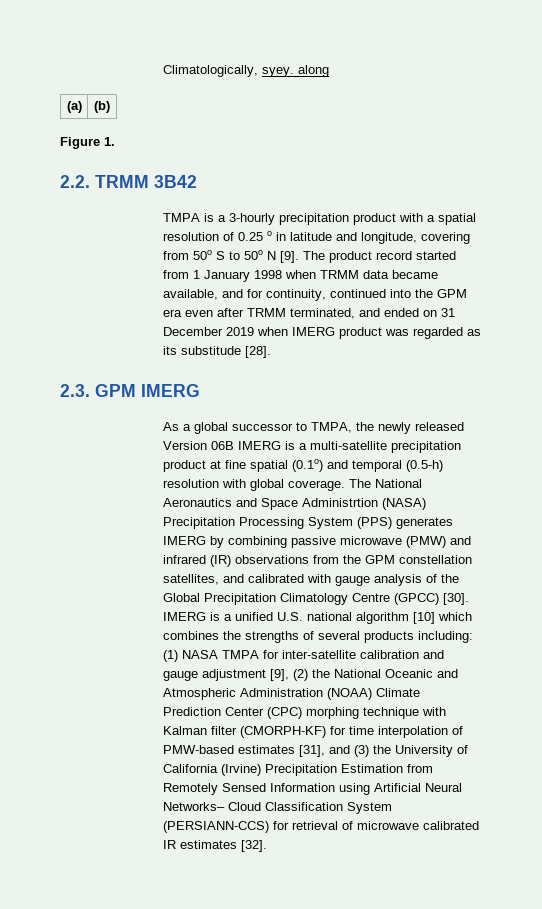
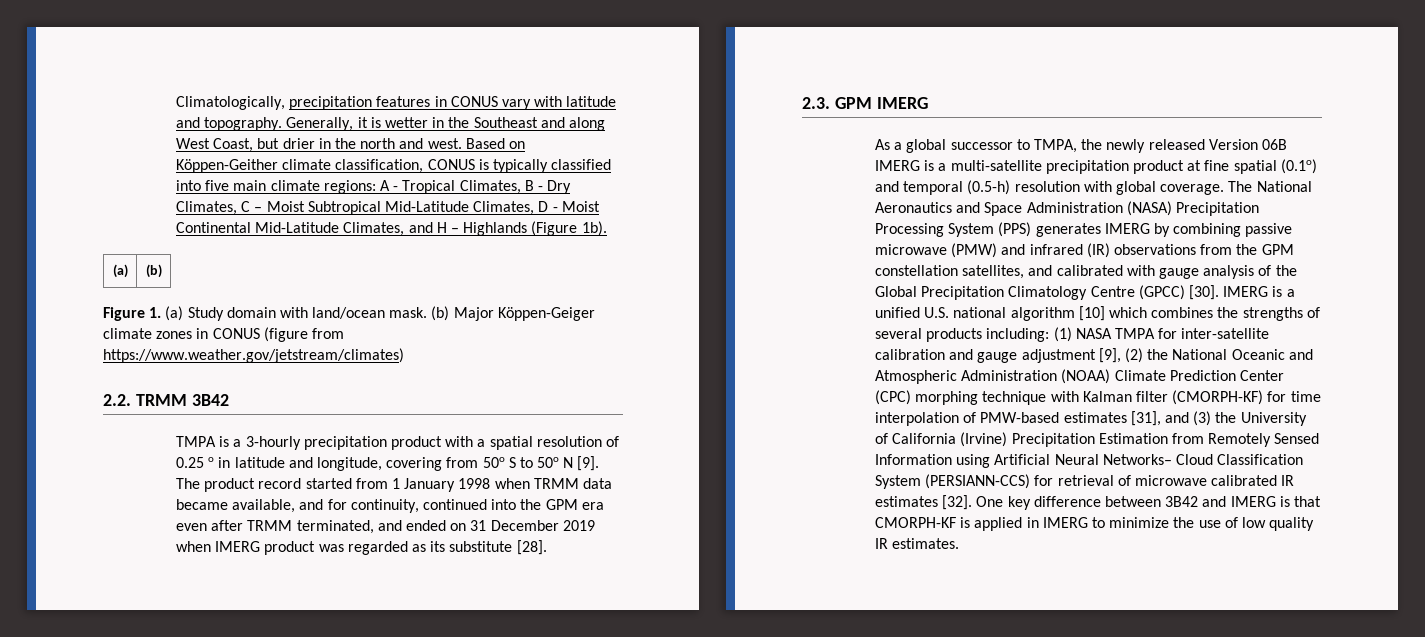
[262,65,330,77] [66,101,82,113] [94,101,110,113] [60,137,115,149] syey. along // (a) | (b) // Figure 1. -> [289,96,617,110] [176,117,605,131] [176,138,525,152] [176,159,612,173] [176,180,572,194] [176,201,600,215] [176,221,607,236] [112,264,128,278] [145,264,162,278] [103,306,595,321] [103,327,344,342] [103,348,404,363] precipitation features in CONUS vary with latitude and topography. Generally, it is wetter in the Southeast and along West Coast, but drier in the north and west. Based on Köppen-Geither climate classification, CONUS is typically classified into five main climate regions: A - Tropical Climates, B - Dry Climates, C – Moist Subtropical Mid-Latitude Climates, D - Moist Continental Mid-Latitude Climates, and H – Highlands (Figure 1b). // (a) | (b) // Figure 1. (a) Study domain with land/ocean mask. (b) Major Köppen-Geiger climate zones in CONUS (figure from https://www.weather.gov/jetstream/climates)
[181,346,242,355] substitude -> [449,541,513,552] substitute
[302,498,379,507] Administrtion -> [1026,202,1123,213] Administration
(268, 846) none -> [976,496,1321,510] [875,517,1315,531] [875,538,960,549] One key difference between 3B42 and IMERG is that CMORPH-KF is applied in IMERG to minimize the use of low quality IR estimates.

